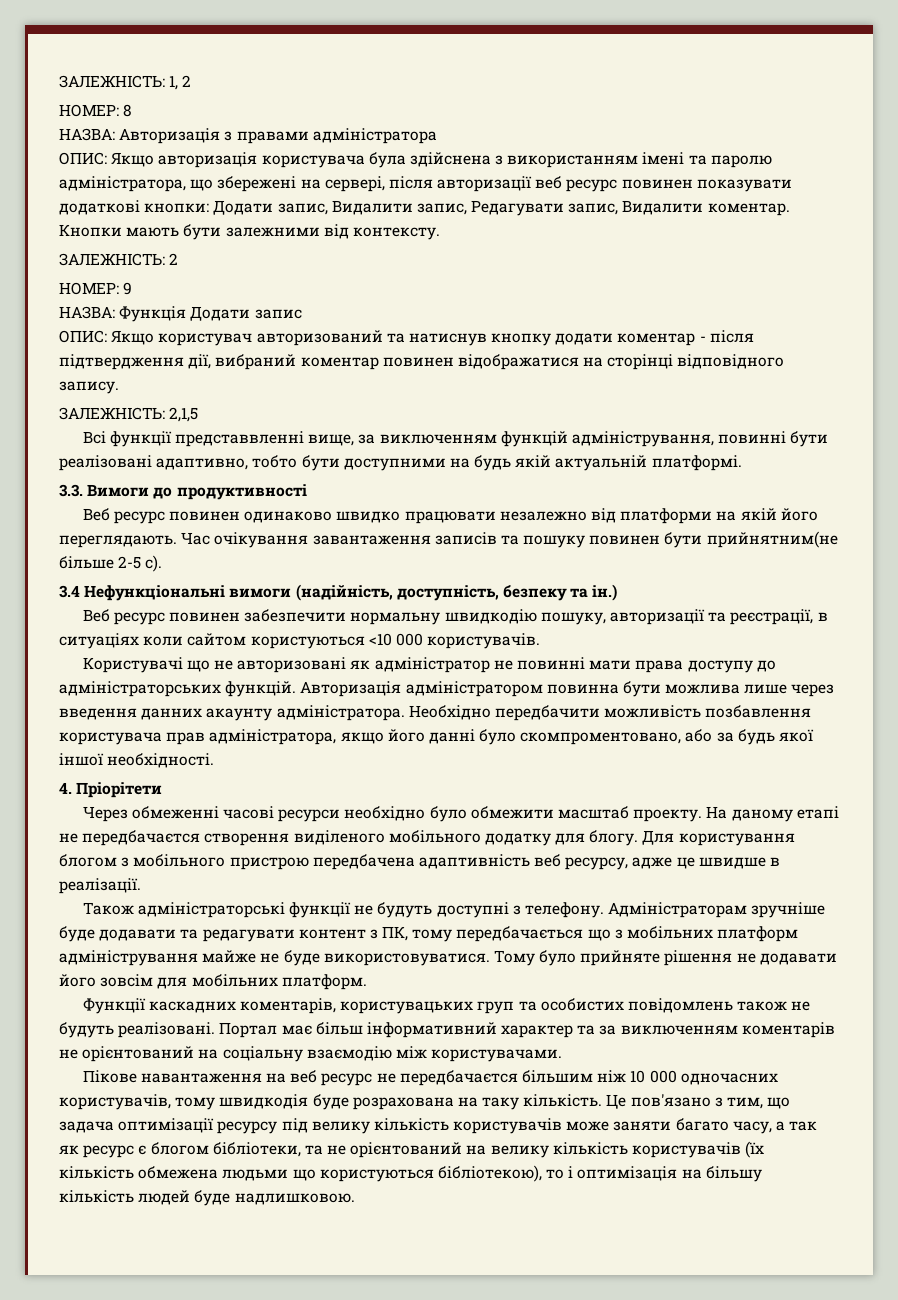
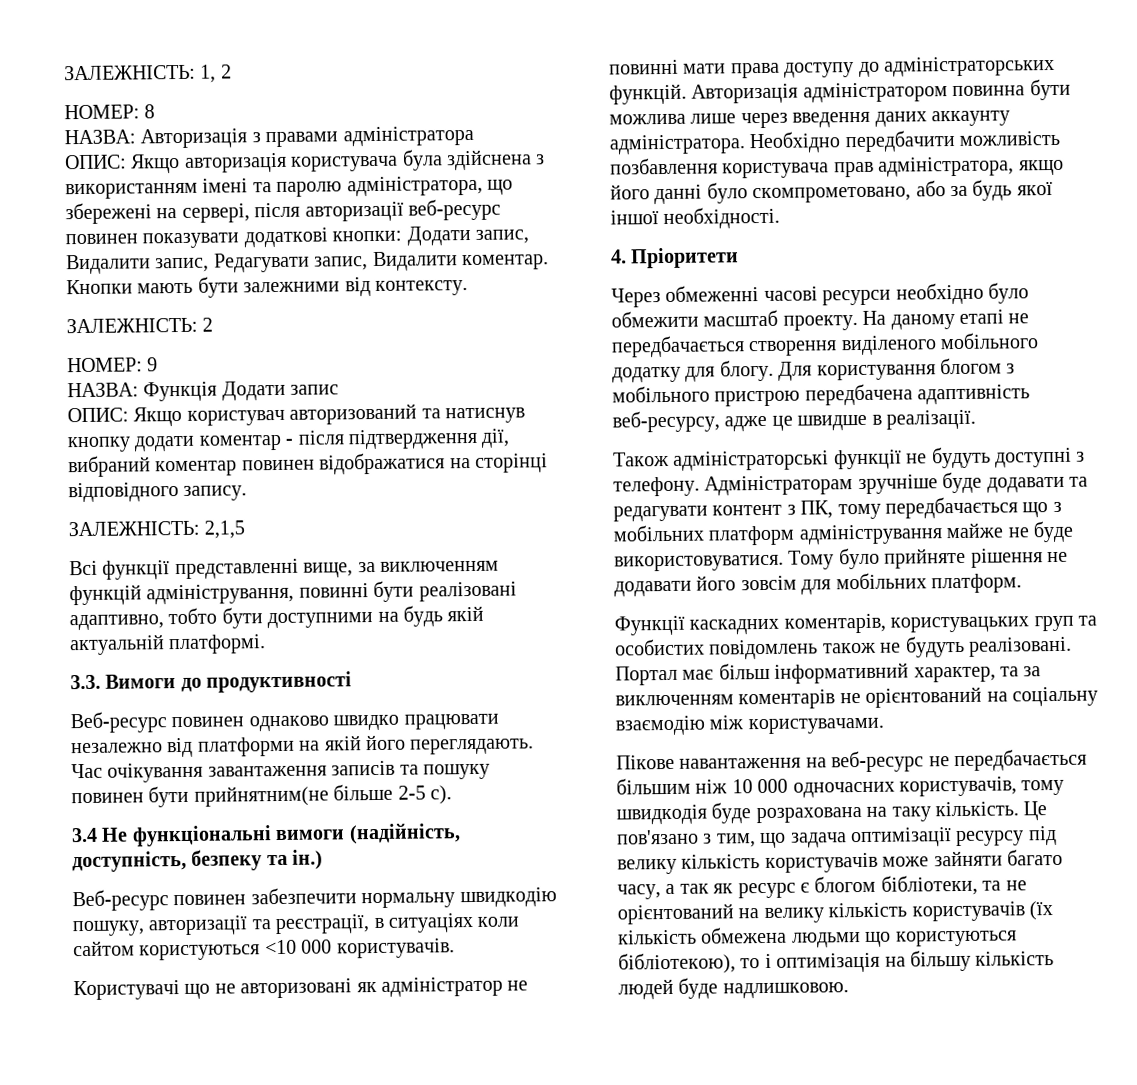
[535,176,618,192] веб ресурс -> [408,198,501,221] веб-ресурс
[175,431,305,447] представвленні -> [174,558,299,580] представленні
[82,508,333,524] Веб ресурс повинен одинаково -> [70,711,329,734] Веб-ресурс повинен однаково
[84,585,226,601] Нефункціональні -> [101,825,272,847] Не функціональні
[82,609,165,625] Веб ресурс -> [72,889,169,912] Веб-ресурс
[141,708,273,721] данних акаунту -> [874,110,1010,127] даних аккаунту
[520,732,682,745] скомпроментовано, -> [752,186,912,204] скомпрометовано,
[76,782,163,798] Пріорітети -> [630,247,740,269] Пріоритети
[82,830,201,846] передбачаєтся -> [611,335,745,358] передбачається
[534,854,629,870] веб ресурсу, -> [612,410,720,433] веб-ресурсу,
[501,1025,574,1038] характер -> [913,666,996,683] характер,
[290,1070,518,1086] веб ресурс не передбачаєтся -> [831,748,1087,773] веб-ресурс не передбачається
[613,1121,672,1131] заняти -> [933,850,1003,867] зайняти

